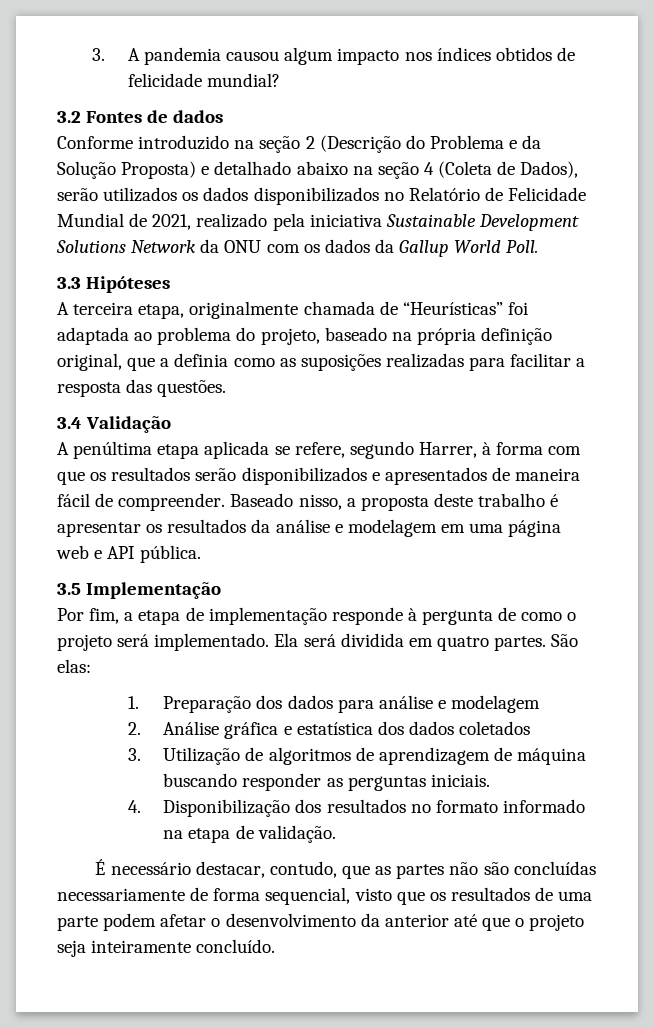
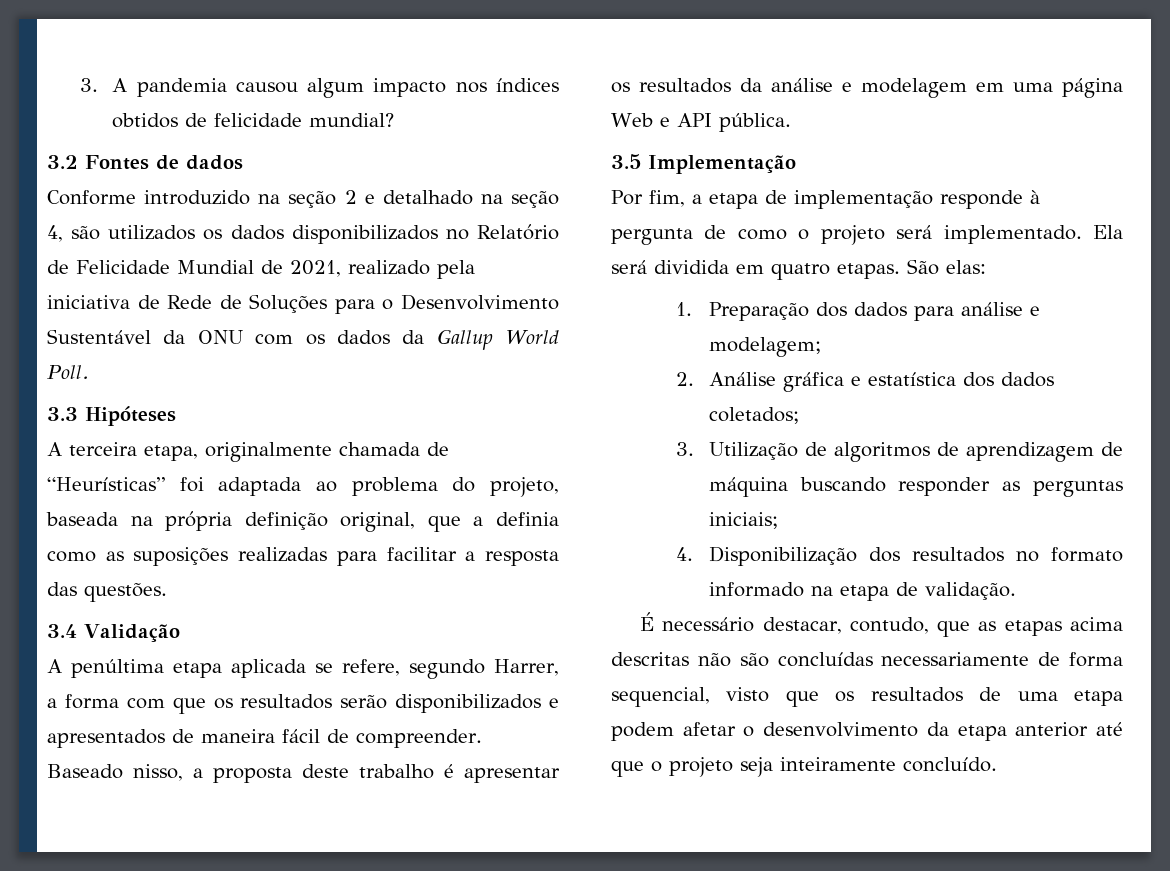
[319,135,542,153] [57,161,197,179] (Descrição do Problema e da Solução Proposta) -> (357, 197) none
[296,161,579,179] [57,188,98,201] abaixo na seção 4 (Coleta de Dados), serão -> [480,191,559,208] [47,225,101,242] na seção 4, são
[385,214,579,231] [56,240,197,253] Sustainable Development Solutions Network -> [137,294,559,314] [47,329,151,344] de Rede de Soluções para o Desenvolvimento Sustentável
[324,327,387,341] baseado -> [46,512,118,526] baseada
[482,442,492,455] à -> [47,698,57,708] a
[56,545,89,559] web -> [611,113,653,127] Web
[494,636,547,651] partes. -> [837,263,900,279] etapas.
[451,695,541,713] modelagem -> [708,337,821,357] modelagem;
[459,721,531,735] coletados -> [708,407,799,424] coletados;
[430,774,490,787] iniciais. -> [708,512,778,529] iniciais;
[396,864,445,879] partes -> [1004,617,1123,636] [611,652,689,666] etapas acima descritas
[57,916,98,931] parte -> [1074,690,1123,706] etapa
(380, 920) none -> [957,725,1007,741] etapa

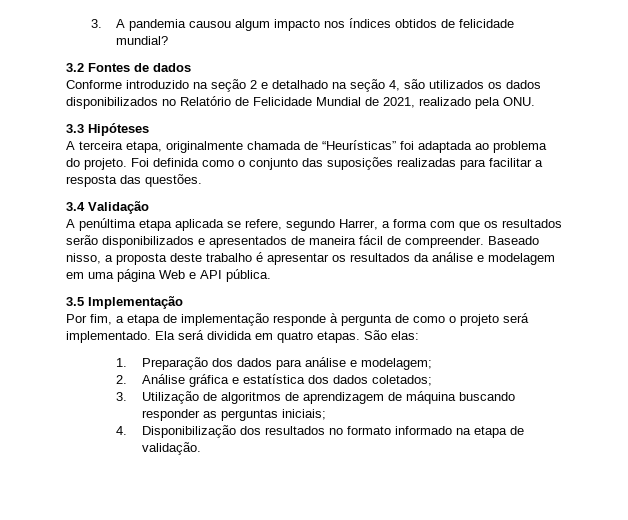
[47,294,559,314] [47,329,560,350] [47,365,89,379] iniciativa de Rede de Soluções para o Desenvolvimento Sustentável da ONU com os dados da Gallup World Poll. -> [503,97,535,106] ONU.
[490,477,559,497] [46,511,559,532] [47,551,124,562] projeto, baseada na própria definição original, que a definia como as -> [84,158,323,170] projeto. Foi definida como o conjunto das
[639,612,1123,637] [611,652,1123,667] [611,687,1123,707] [611,722,1123,741] [611,757,997,777] // É necessário destacar, contudo, que as etapas acima descritas não são concluídas necessariamente de forma sequencial, visto que os resultados de uma etapa podem afetar o desenvolvimento da etapa anterior até que o projeto seja inteiramente concluído. -> (201, 448) none

